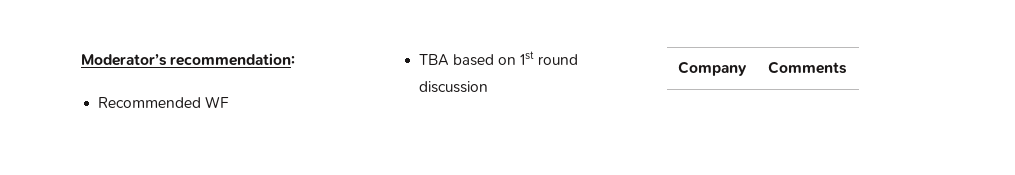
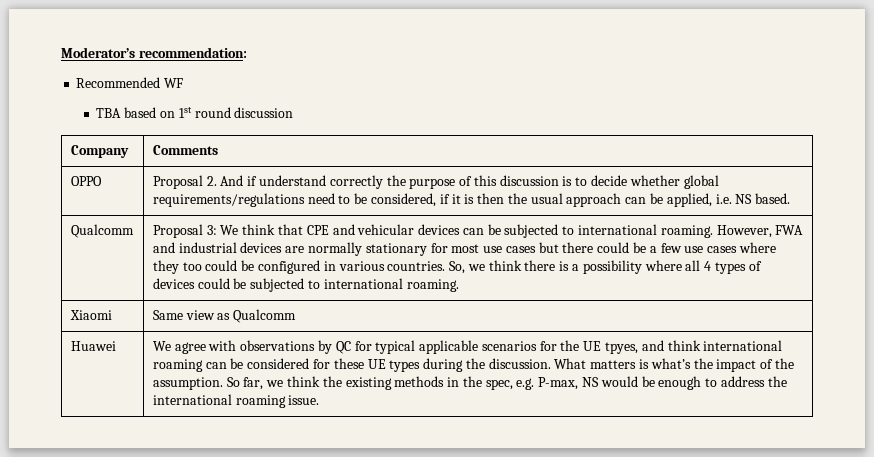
(847, 67) none -> [70,176,102,186] [152,175,719,189] [152,193,791,207] [70,224,134,238] [152,224,804,238] [152,242,776,256] [152,260,762,274] [152,278,459,292] [69,310,112,320] [152,309,297,323] [70,341,116,351] [152,340,783,354] [152,358,794,372] [152,376,787,390] [152,394,320,408] // OPPO | Proposal 2. And if understand correctly the purpose of this discussion is to decide whether global requirements/regulations need to be considered, if it is then the usual approach can be applied, i.e. NS based. // Qualcomm | Proposal 3: We think that CPE and vehicular devices can be subjected to international roaming. However, FWA and industrial devices are normally stationary for most use cases but there could be a few use cases where they too could be configured in various countries. So, we think there is a possibility where all 4 types of devices could be subjected to international roaming. // Xiaomi | Same view as Qualcomm // Huawei | We agree with observations by QC for typical applicable scenarios for the UE tpyes, and think international roaming can be considered for these UE types during the discussion. What matters is what’s the impact of the assumption. So far, we think the existing methods in the spec, e.g. P-max, NS would be enough to address the international roaming issue.

